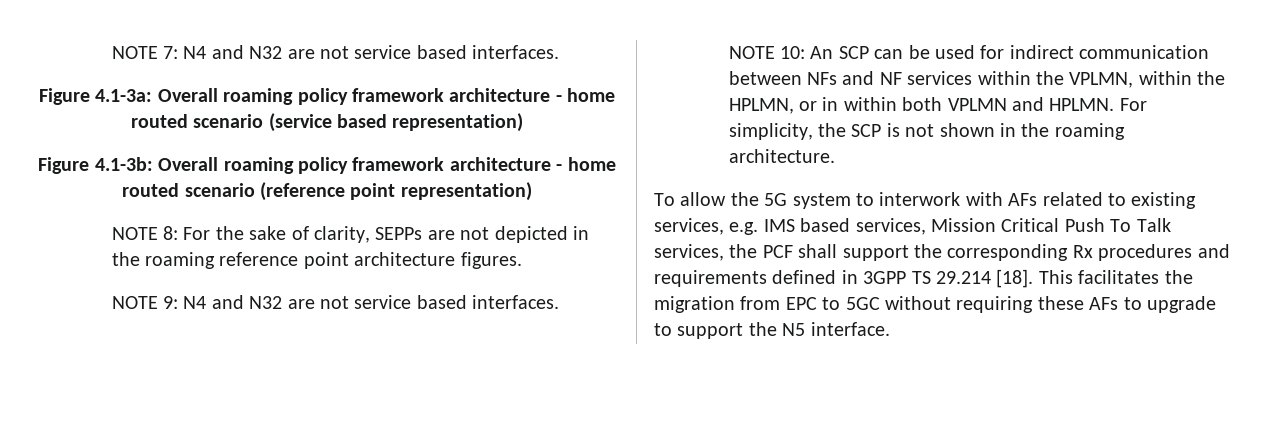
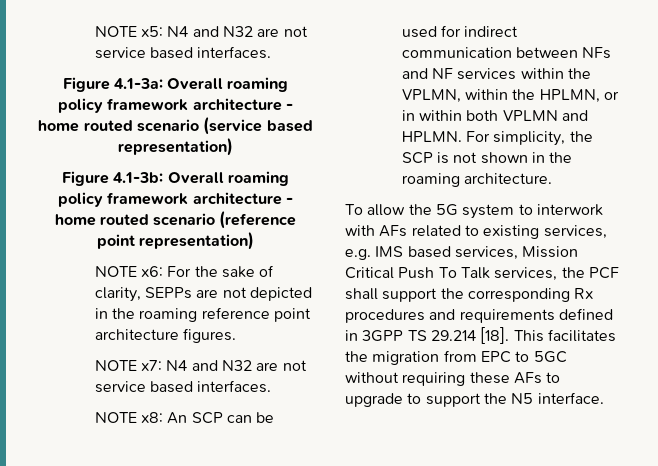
[111,46,178,59] NOTE 7: -> [94,26,164,37] NOTE x5:
[162,226,178,240] 8: -> [141,266,164,277] x6:
[162,296,178,309] 9: -> [141,360,163,371] x7:
[779,46,805,59] 10: -> [141,412,164,423] x8:

